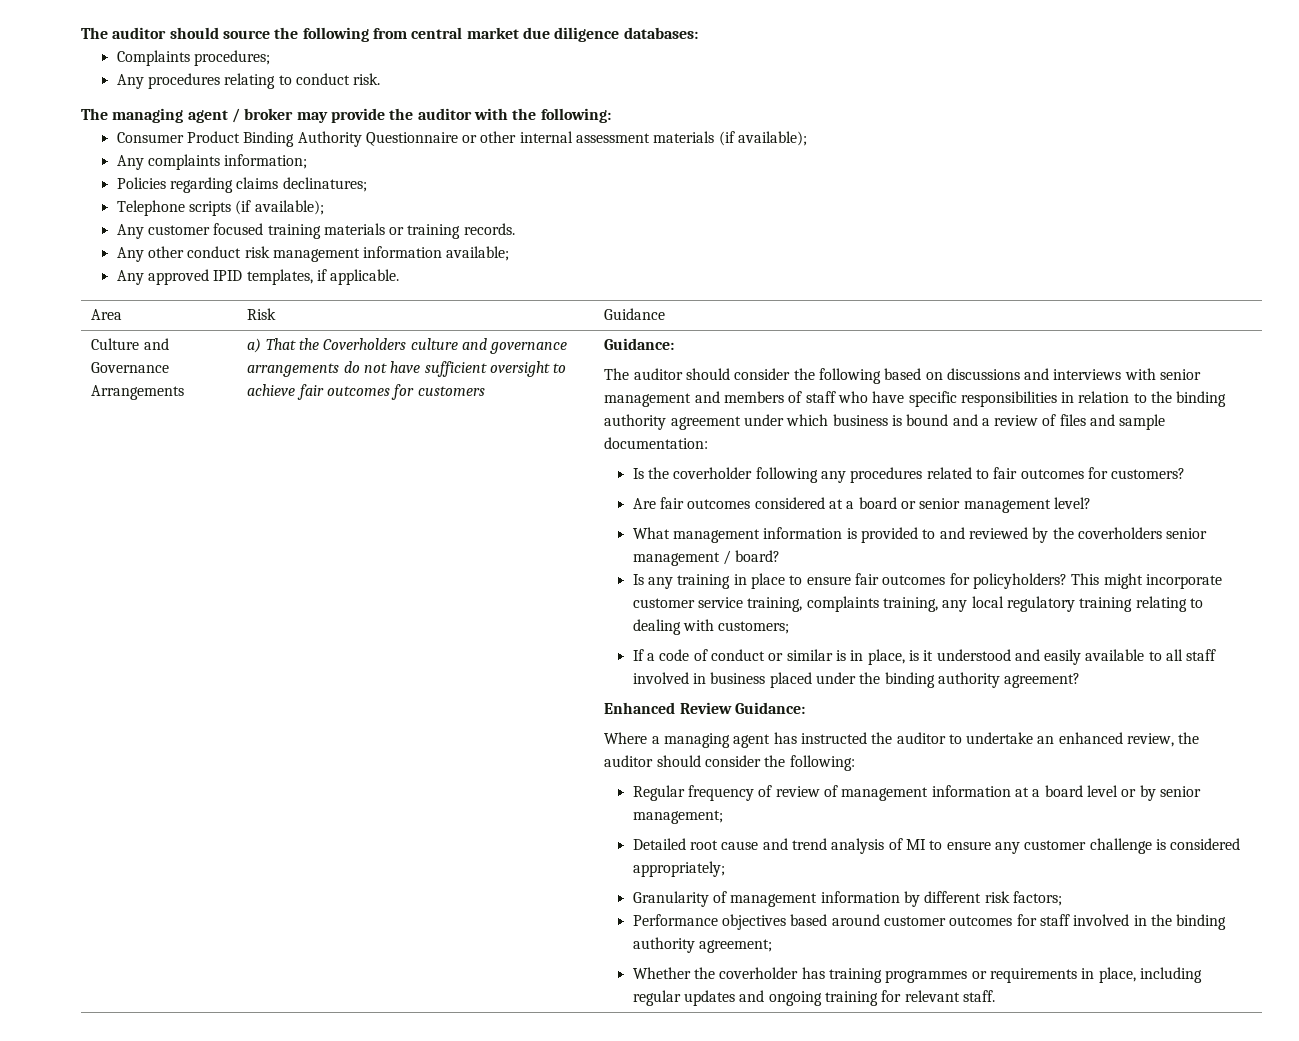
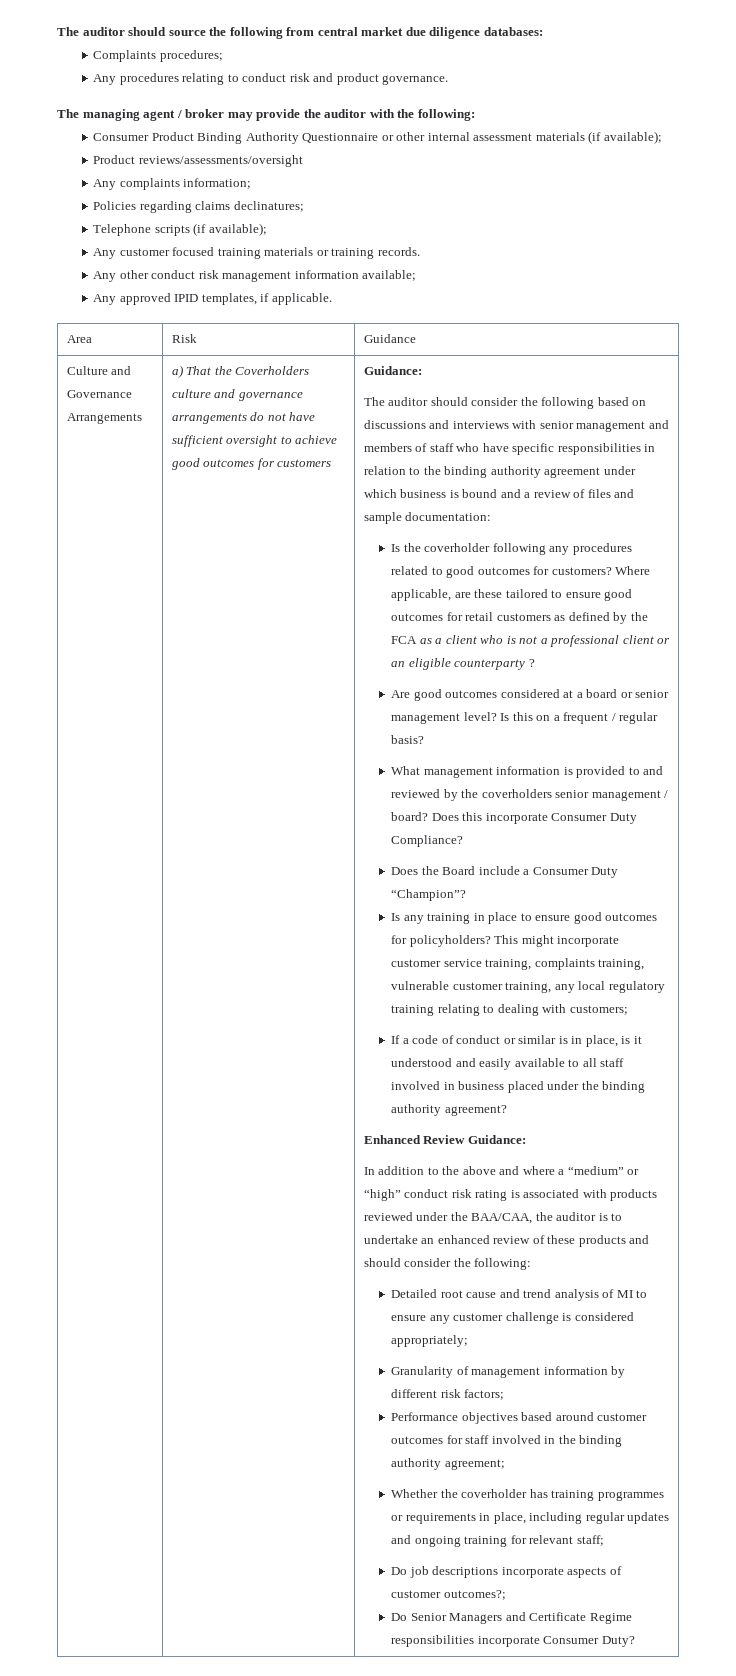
[353,73,381,85] risk. -> [289,73,449,85] risk and product governance.
(808, 138) none -> [93,155,303,167] // Product reviews/assessments/oversight
[296,384,324,400] fair -> [171,458,200,470] good
[993,467,1018,479] fair -> [446,566,475,578] good
(1186, 473) none -> [615,566,651,575] [391,589,633,601] [391,612,648,624] [391,635,671,647] [391,658,535,670] Where applicable, are these tailored to ensure good outcomes for retail customers as defined by the FCA as a client who is not a professional client or an eligible counterparty ?
[659,497,684,509] fair -> [413,689,442,701] good
(1091, 503) none -> [500,712,659,724] [391,735,425,744] Is this on a frequent / regular basis?
(781, 556) none -> [431,812,637,824] [391,835,464,847] [391,866,619,878] [391,889,467,901] Does this incorporate Consumer Duty Compliance? // Does the Board include a Consumer Duty “Champion”?
[854,573,879,585] fair -> [573,912,602,924] good
(938, 604) none -> [391,981,552,993] vulnerable customer training,
[604,732,946,748] Where a managing agent has instructed the auditor -> [363,1166,640,1175] [363,1189,658,1201] [363,1212,608,1224] In addition to the above and where a “medium” or “high” conduct risk rating is associated with products reviewed under the BAA/CAA, the auditor is
[1127,732,1200,747] [604,755,654,767] review, the auditor -> [493,1235,650,1247] review of these products and
[632,785,1201,801] [632,810,723,824] // Regular frequency of review of management information at a board level or by senior management; -> (532, 1264) none
[962,990,995,1002] staff. -> [576,1535,604,1546] [391,1566,622,1578] [391,1590,506,1600] [391,1612,632,1624] [391,1635,635,1647] staff; // Do job descriptions incorporate aspects of customer outcomes?; // Do Senior Managers and Certificate Regime responsibilities incorporate Consumer Duty?

